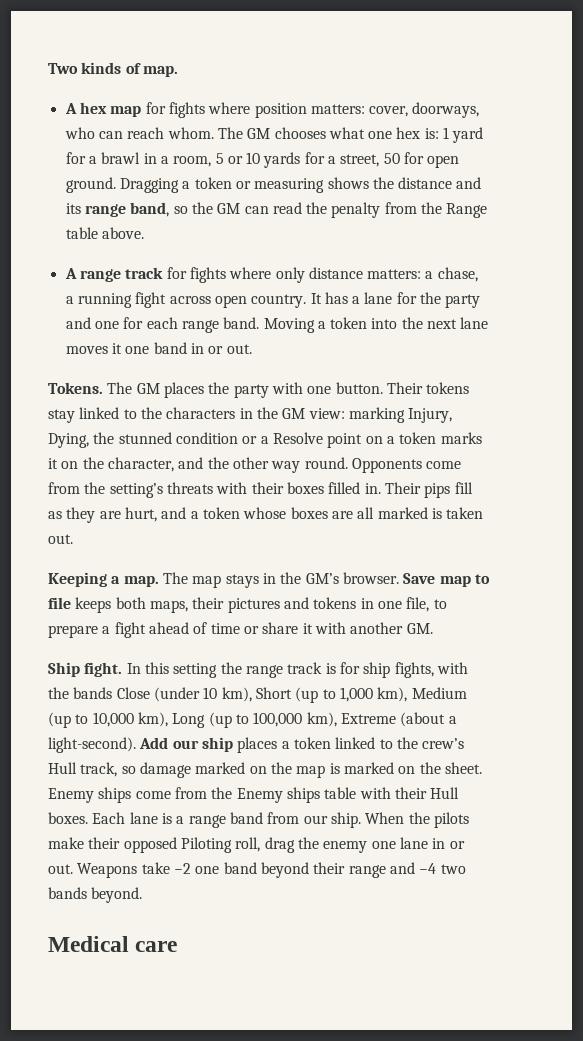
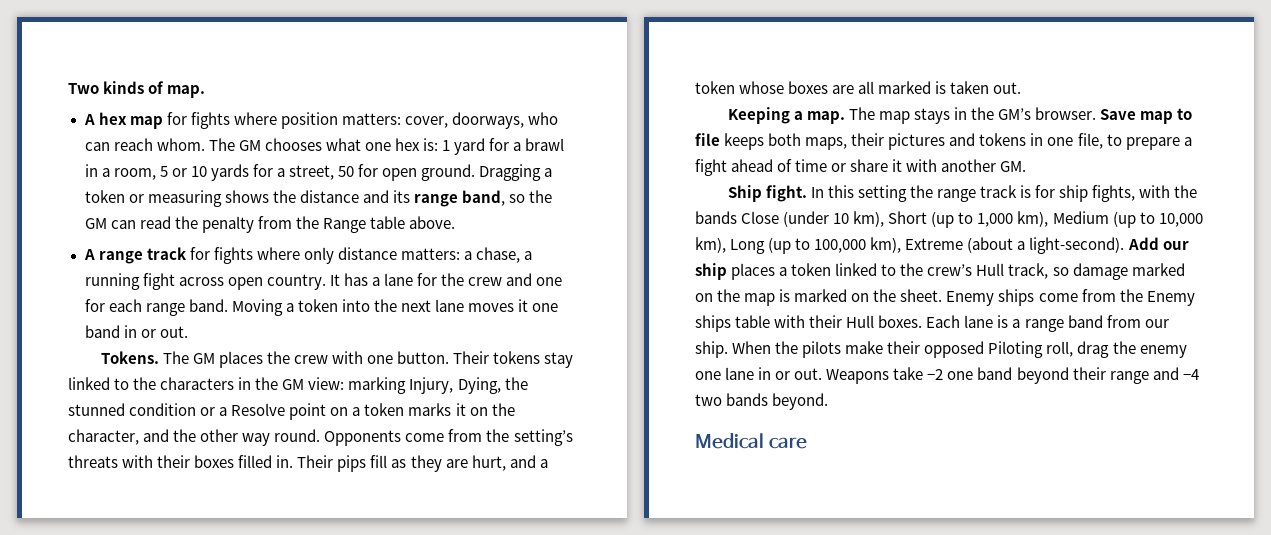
[445,294,481,308] party -> [468,277,503,286] crew
[233,384,269,398] party -> [293,355,328,364] crew

